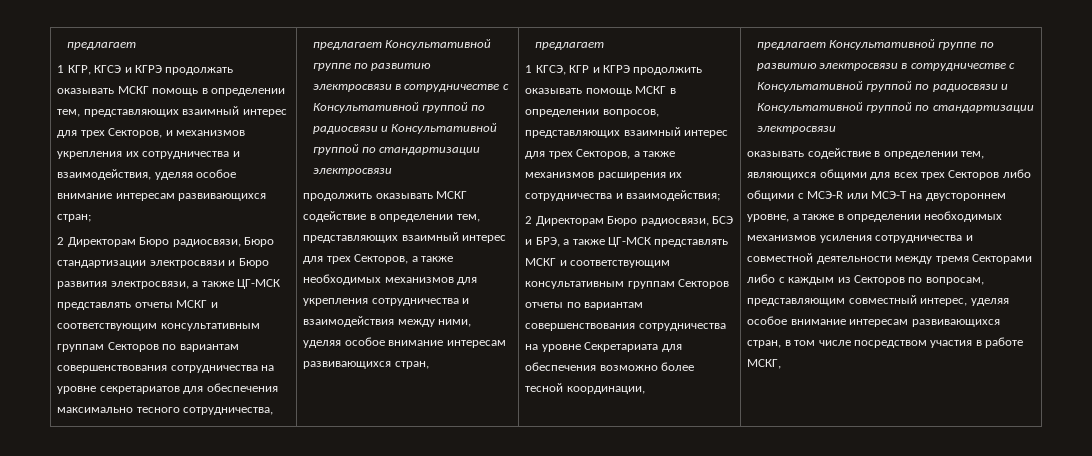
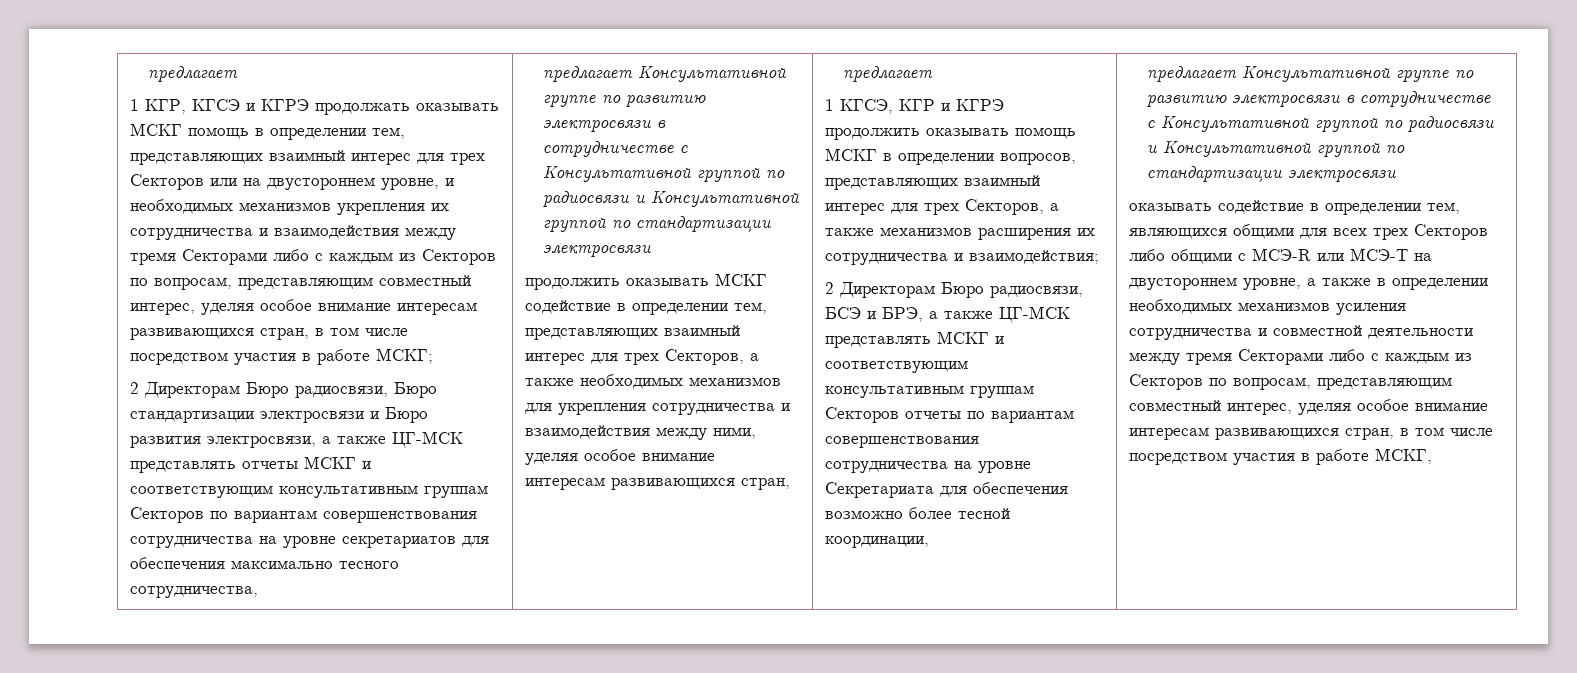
[108,128,173,138] Секторов, и -> [130,174,455,190] [130,199,234,214] Секторов или на двустороннем уровне, и необходимых
[57,169,237,180] [57,193,267,201] [57,214,92,222] взаимодействия, уделяя особое внимание интересам развивающихся стран; -> [274,225,457,240] [130,249,497,265] [130,275,472,290] [130,299,478,315] [130,327,409,340] [130,348,434,365] взаимодействия между тремя Секторами либо с каждым из Секторов по вопросам, представляющим совместный интерес, уделяя особое внимание интересам развивающихся стран, в том числе посредством участия в работе МСКГ;

